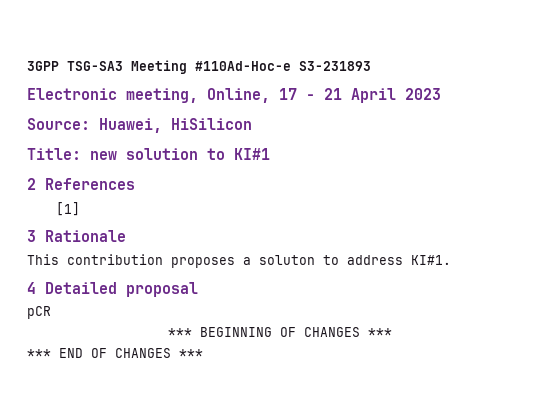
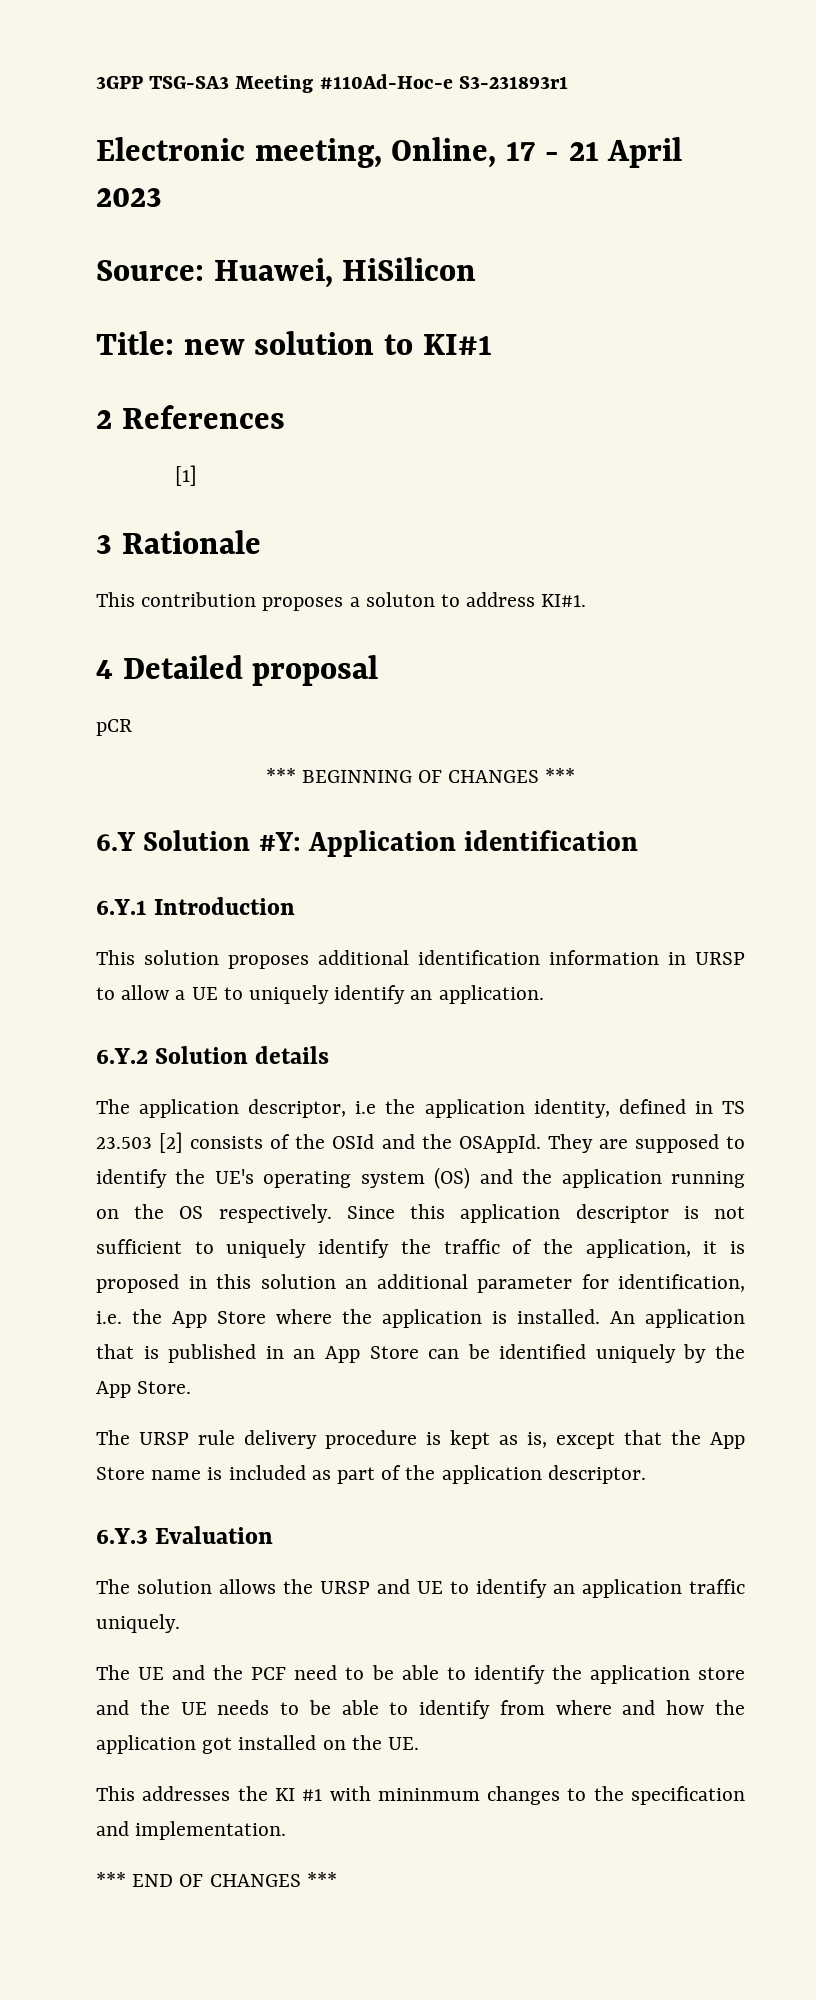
[299,61,371,71] S3-231893 -> [458,76,568,89] S3-231893r1
(392, 332) none -> [96,830,639,857] [96,897,296,915] [96,950,745,969] [96,985,544,1004] [96,1046,330,1064] [96,1099,745,1118] [96,1132,745,1153] [96,1167,746,1189] [96,1204,745,1223] [96,1239,745,1258] [96,1274,745,1293] [96,1309,745,1328] [96,1344,745,1363] [96,1381,192,1398] [96,1430,745,1449] [96,1465,646,1484] [96,1526,274,1544] [96,1579,745,1598] [96,1614,180,1633] [96,1665,746,1684] [96,1700,745,1719] [96,1735,420,1754] [96,1786,745,1805] [96,1821,287,1840] // 6.Y Solution #Y: Application identification // 6.Y.1 Introduction // This solution proposes additional identification information in URSP to allow a UE to uniquely identify an application. // 6.Y.2 Solution details // The application descriptor, i.e the application identity, defined in TS 23.503 [2] consists of the OSId and the OSAppId. They are supposed to identify the UE's operating system (OS) and the application running on the OS respectively. Since this application descriptor is not sufficient to uniquely identify the traffic of the application, it is proposed in this solution an additional parameter for identification, i.e. the App Store where the application is installed. An application that is published in an App Store can be identified uniquely by the App Store. // The URSP rule delivery procedure is kept as is, except that the App Store name is included as part of the application descriptor. // 6.Y.3 Evaluation // The solution allows the URSP and UE to identify an application traffic uniquely. // The UE and the PCF need to be able to identify the application store and the UE needs to be able to identify from where and how the application got installed on the UE. // This addresses the KI #1 with mininmum changes to the specification and implementation.

